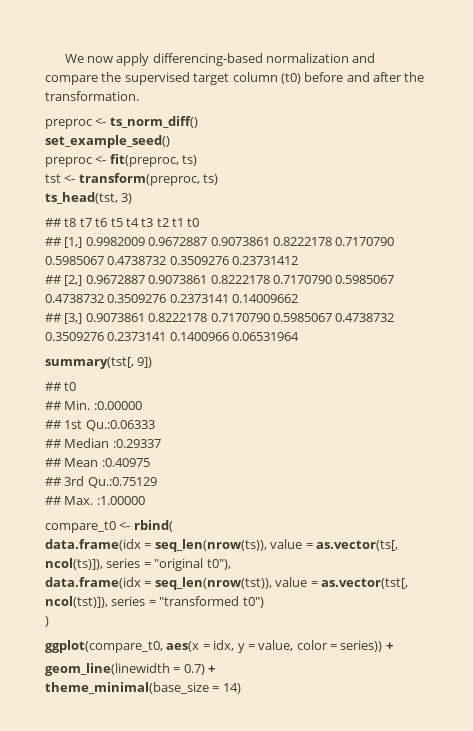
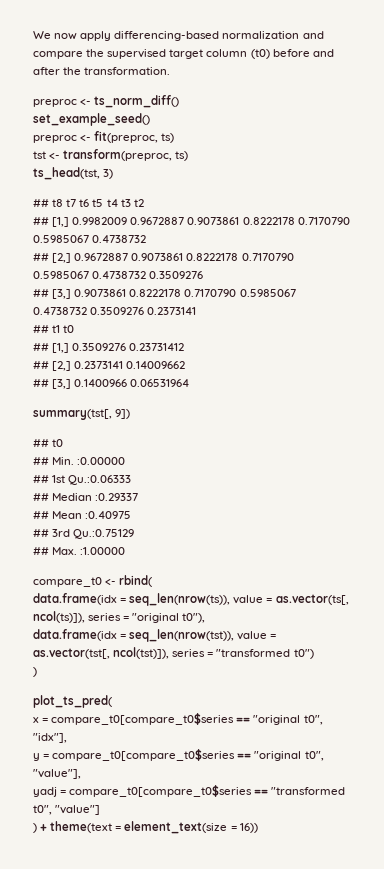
[172,218,200,227] t1 t0 -> (144, 203) none
[169,256,299,265] 0.3509276 0.23731412 -> (147, 239) none
[169,294,299,303] 0.2373141 0.14009662 -> (204, 275) none
(167, 336) none -> [33,325,75,333] [33,343,185,353] [33,361,186,371] [33,379,72,389] // ## t1 t0 // ## [1,] 0.3509276 0.23731412 // ## [2,] 0.2373141 0.14009662 // ## [3,]
[45,640,393,653] [45,663,216,676] [45,682,241,694] ggplot(compare_t0, aes(x = idx, y = value, color = series)) + // geom_line(linewidth = 0.7) + // theme_minimal(base_size = 14) -> [33,695,112,708] [33,713,323,725] [33,733,67,743] [33,749,324,761] [33,769,81,779] [33,785,346,797] [33,805,101,815] [33,821,258,834] plot_ts_pred( // x = compare_t0[compare_t0$series == "original t0", "idx"], // y = compare_t0[compare_t0$series == "original t0", "value"], // yadj = compare_t0[compare_t0$series == "transformed t0", "value"] // ) + theme(text = element_text(size = 16))

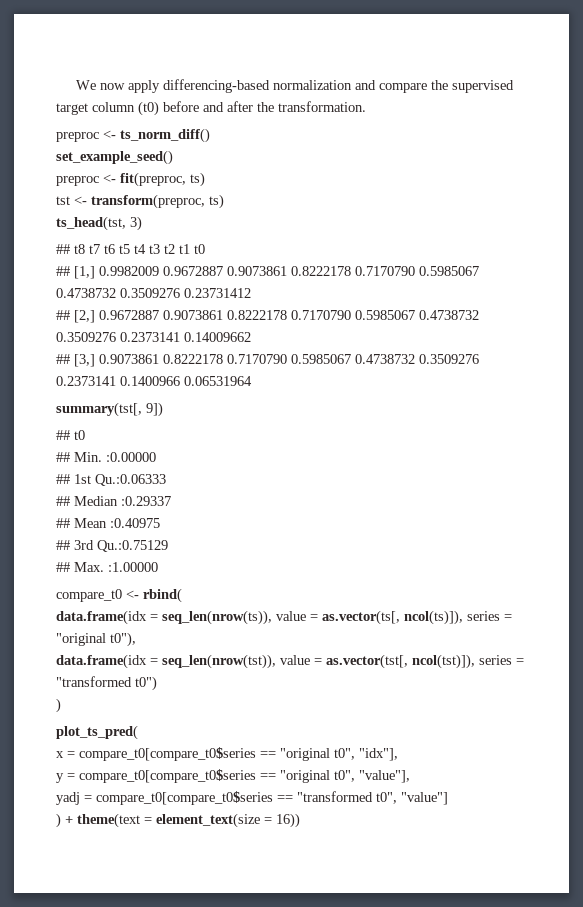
(144, 203) none -> [179,244,205,254] t1 t0
(147, 239) none -> [120,288,251,298] 0.3509276 0.23731412
(204, 275) none -> [120,332,251,342] 0.2373141 0.14009662
[33,325,75,333] [33,343,185,353] [33,361,186,371] [33,379,72,389] // ## t1 t0 // ## [1,] 0.3509276 0.23731412 // ## [2,] 0.2373141 0.14009662 // ## [3,] -> (116, 381) none

